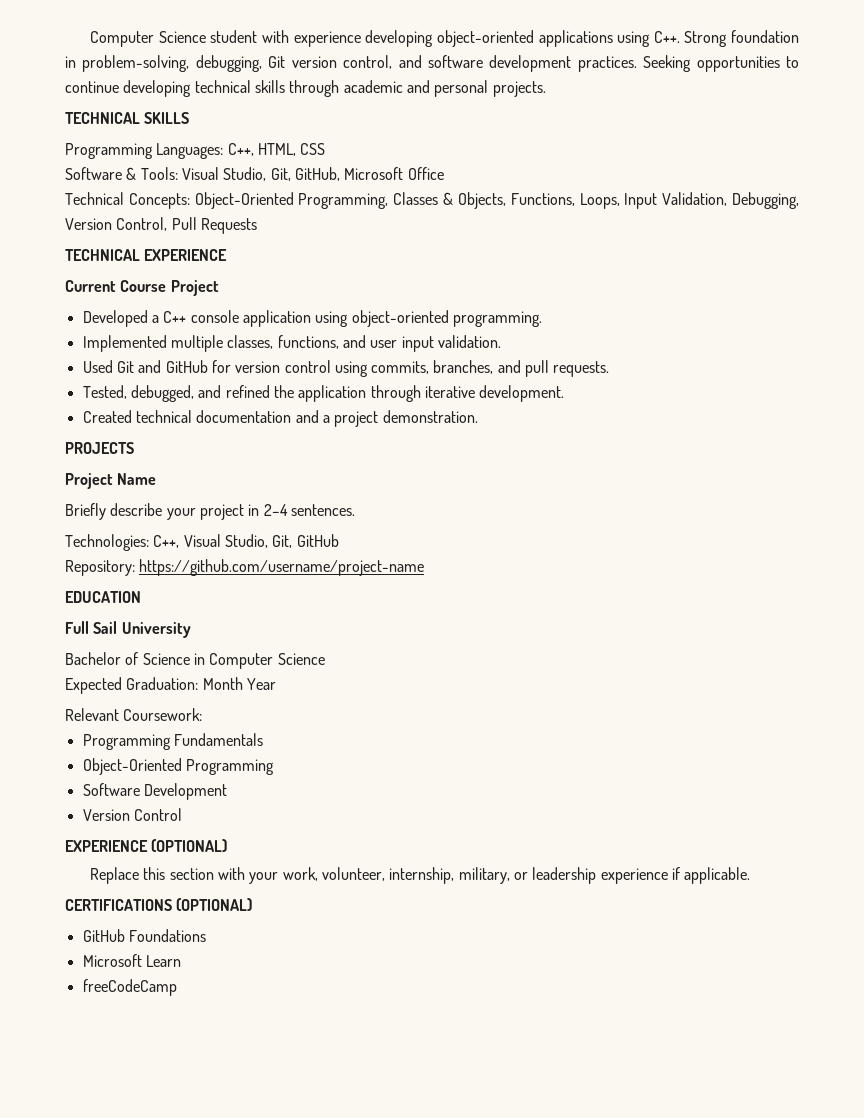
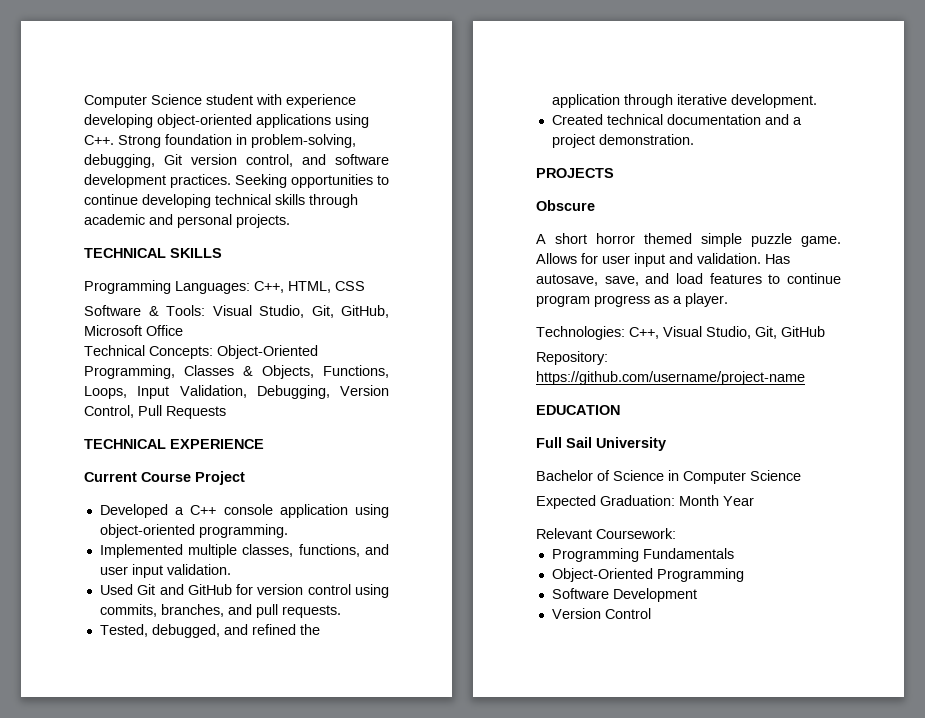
[65,473,157,489] [65,503,355,520] Project Name // Briefly describe your project in 2–4 sentences. -> [536,200,595,211] [536,233,841,247] [536,253,790,267] [536,273,841,286] [536,293,728,307] Obscure // A short horror themed simple puzzle game. Allows for user input and validation. Has autosave, save, and load features to continue program progress as a player.
[65,839,228,852] [90,867,751,884] [65,898,253,911] [82,929,206,942] [82,954,181,967] [82,979,177,996] // EXPERIENCE (OPTIONAL) // Replace this section with your work, volunteer, internship, military, or leadership experience if applicable. // CERTIFICATIONS (OPTIONAL) // GitHub Foundations // Microsoft Learn // freeCodeCamp -> (651, 613) none

